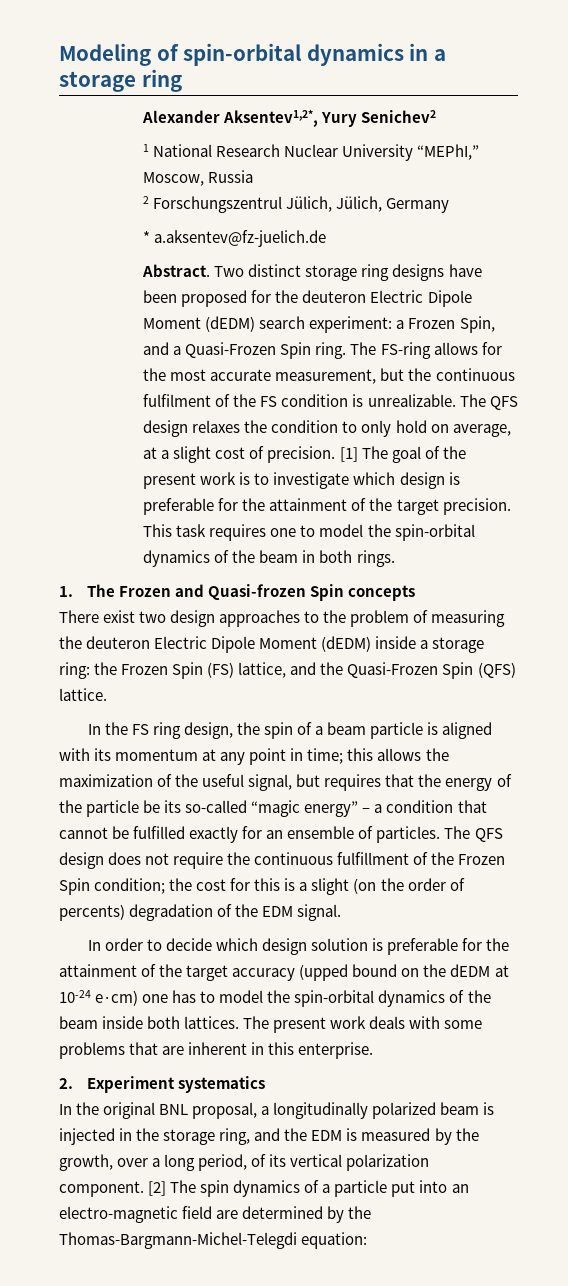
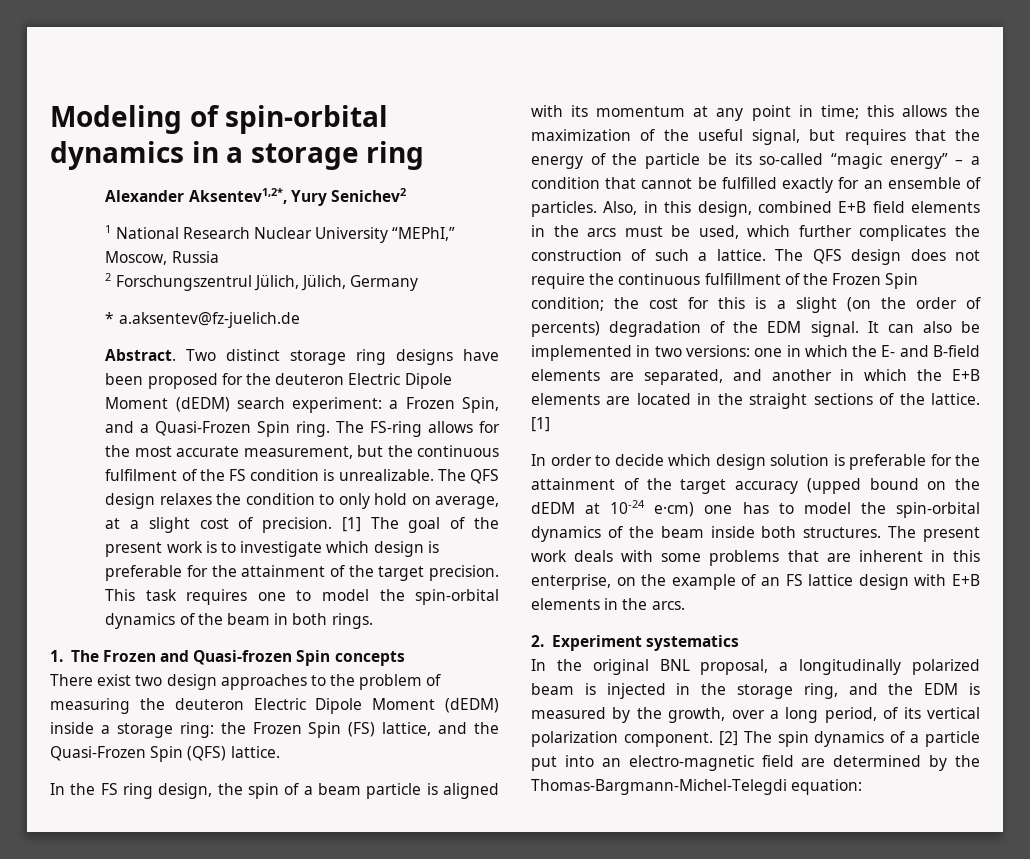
(441, 834) none -> [603,201,980,217] [531,225,980,241] [531,249,766,261] Also, in this design, combined E+B field elements in the arcs must be used, which further complicates the construction of such a lattice.
(342, 912) none -> [867,321,980,333] [531,345,980,361] [531,369,980,385] [531,393,980,409] [531,417,550,432] It can also be implemented in two versions: one in which the E- and B-field elements are separated, and another in which the E+B elements are located in the straight sections of the lattice. [1]
[184,1016,240,1029] lattices. -> [803,527,882,538] structures.
[298,1042,374,1059] enterprise. -> [531,574,980,590] [531,598,685,610] enterprise, on the example of an FS lattice design with E+B elements in the arcs.

